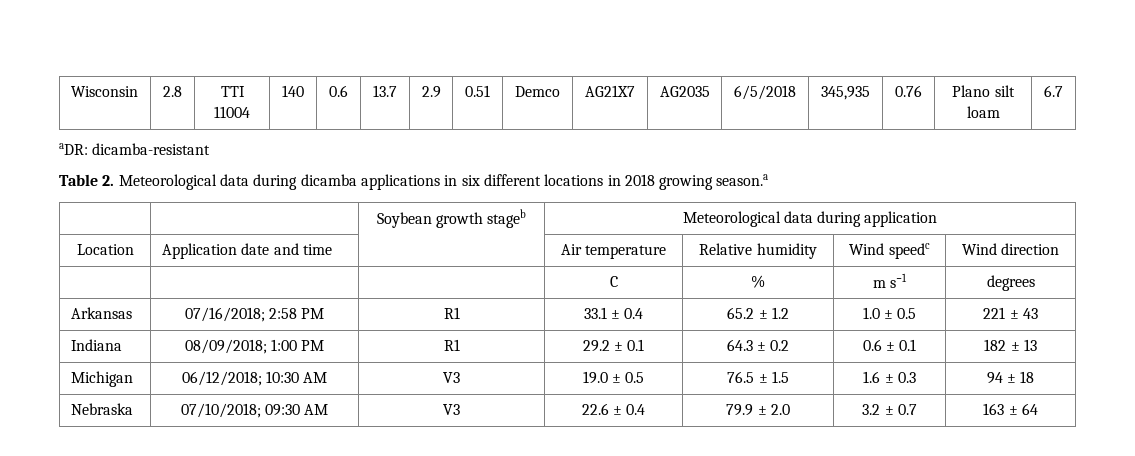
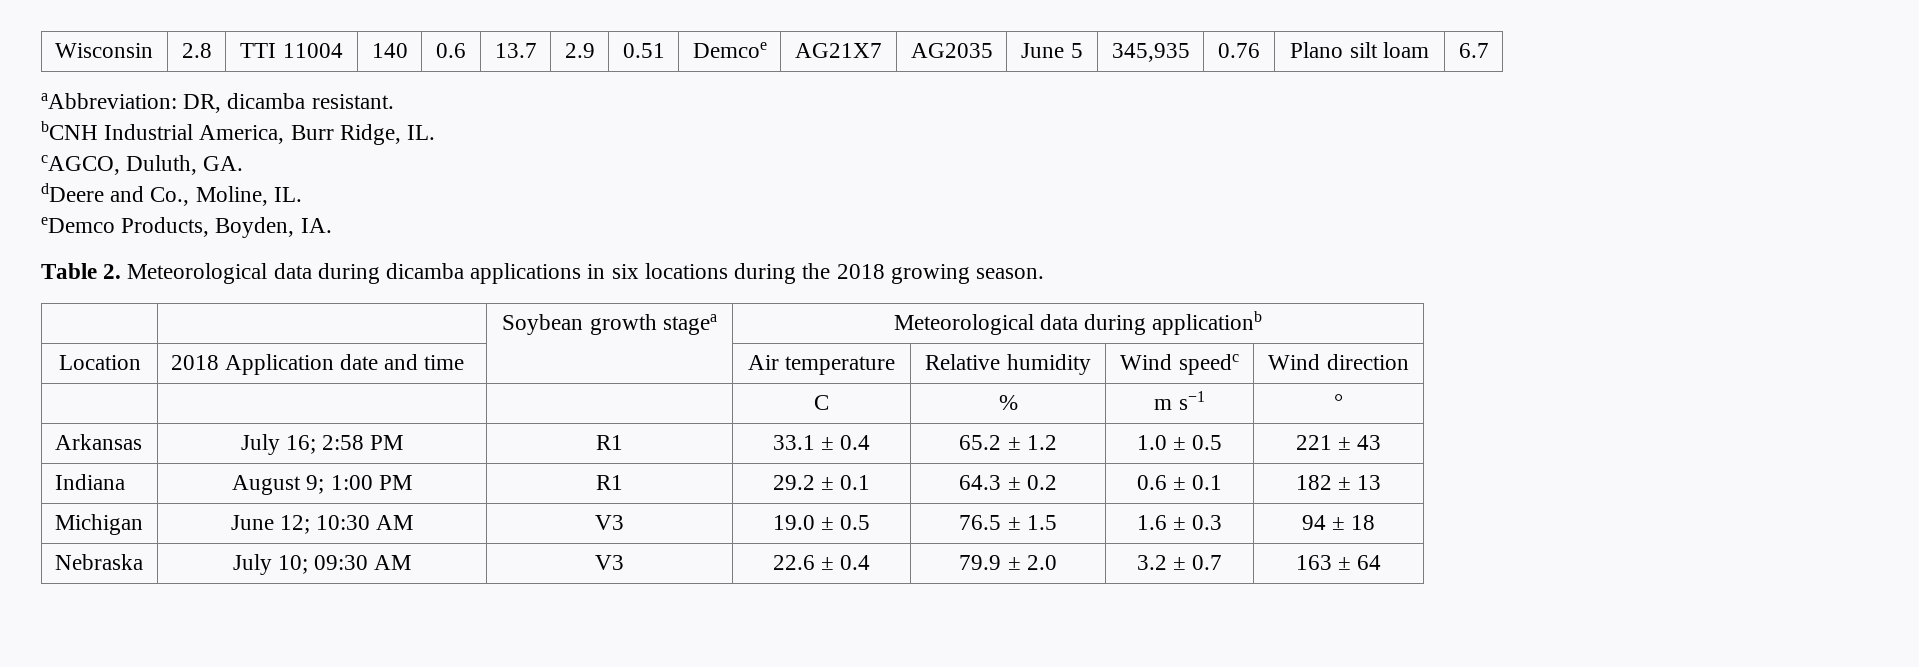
[515,86,560,97] Demco -> [692,42,767,58] Demcoe
[734,85,796,100] 6/5/2018 -> [1021,43,1083,58] June 5
[59,143,211,155] aDR: dicamba-resistant -> [41,93,394,113] [41,121,436,145] [41,155,244,175] [41,183,302,206] [41,217,332,238] aAbbreviation: DR, dicamba resistant. // bCNH Industrial America, Burr Ridge, IL. // cAGCO, Duluth, GA. // dDeere and Co., Moline, IL. // eDemco Products, Boyden, IA.
[483,174,621,186] different locations in -> [644,263,831,284] locations during the
[716,174,769,186] season.a -> [975,268,1044,279] season.
[487,209,527,228] [682,211,938,227] stageb | Meteorological data during application -> [662,314,717,335] [893,311,1263,335] stagea | Meteorological data during applicationb
(134, 249) none -> [170,355,219,370] 2018
[986,275,1035,291] degrees -> [1334,394,1343,410] °
[184,307,265,322] 07/16/2018; -> [240,434,316,455] July 16;
[184,339,267,354] 08/09/2018; -> [232,475,325,495] August 9;
[181,371,262,386] 06/12/2018; -> [230,515,310,534] June 12;
[180,403,261,418] 07/10/2018; -> [232,554,308,575] July 10;

